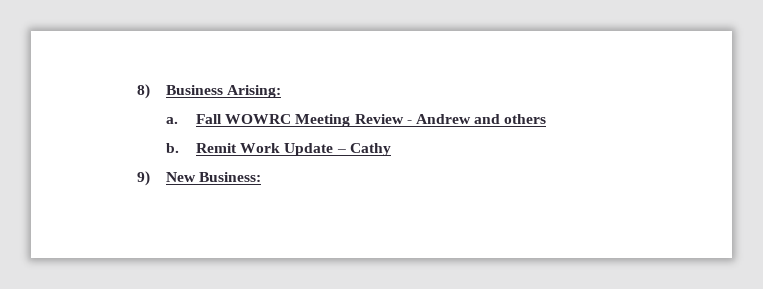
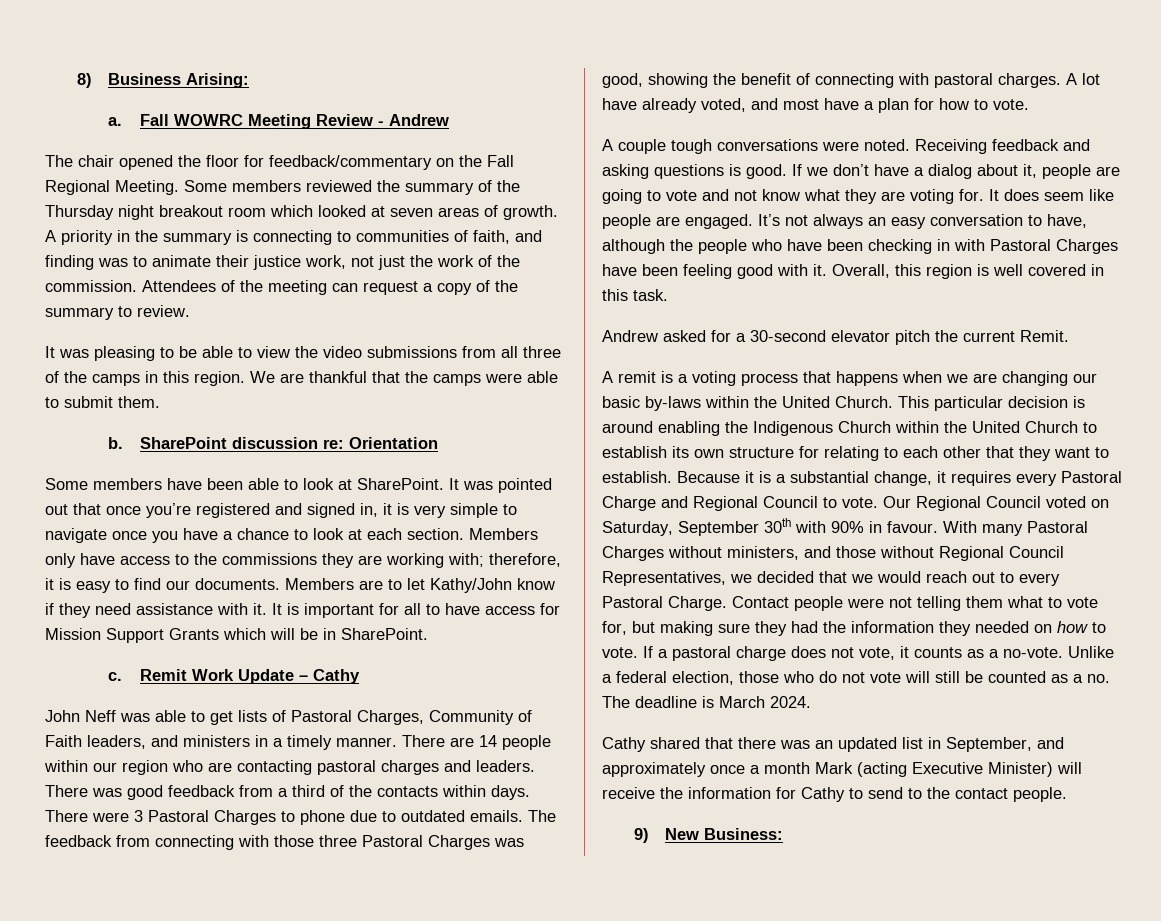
[474,114,547,124] [166,143,180,153] and others // b. -> [45,155,514,170] [45,180,520,195] [45,205,558,220] [45,230,542,245] [45,255,520,270] [45,280,518,295] [45,305,190,320] [45,346,561,361] [45,371,558,386] [45,396,160,408] [108,437,438,449] [45,478,552,493] [45,503,517,518] [45,528,538,543] [45,553,561,568] [45,578,555,593] [45,603,560,618] [45,628,428,643] [108,672,123,681] // The chair opened the floor for feedback/commentary on the Fall Regional Meeting. Some members reviewed the summary of the Thursday night breakout room which looked at seven areas of growth. A priority in the summary is connecting to communities of faith, and finding was to animate their justice work, not just the work of the commission. Attendees of the meeting can request a copy of the summary to review. // It was pleasing to be able to view the video submissions from all three of the camps in this region. We are thankful that the camps were able to submit them. // b. SharePoint discussion re: Orientation // Some members have been able to look at SharePoint. It was pointed out that once you’re registered and signed in, it is very simple to navigate once you have a chance to look at each section. Members only have access to the commissions they are working with; therefore, it is easy to find our documents. Members are to let Kathy/John know if they need assistance with it. It is important for all to have access for Mission Support Grants which will be in SharePoint. // c.
(391, 149) none -> [45,710,532,725] [45,735,551,750] [44,760,535,775] [45,785,530,800] [45,810,556,825] [45,835,524,850] [602,73,1100,88] [602,98,1029,113] [602,139,1090,154] [602,164,1120,179] [602,189,1114,204] [602,214,1087,229] [602,239,1118,254] [602,264,1104,279] [602,289,668,301] [602,330,1069,345] [602,371,1097,386] [602,396,1085,411] [602,421,1097,436] [602,446,1109,461] [602,471,1122,486] [602,496,1109,511] [602,518,1088,536] [602,546,1064,561] [602,571,1060,586] [602,596,1098,611] [602,621,1106,636] [602,646,1114,661] [602,671,1110,685] [602,696,811,708] [602,737,1064,752] [602,762,1082,777] [602,787,1067,802] // John Neff was able to get lists of Pastoral Charges, Community of Faith leaders, and ministers in a timely manner. There are 14 people within our region who are contacting pastoral charges and leaders. There was good feedback from a third of the contacts within days. There were 3 Pastoral Charges to phone due to outdated emails. The feedback from connecting with those three Pastoral Charges was good, showing the benefit of connecting with pastoral charges. A lot have already voted, and most have a plan for how to vote. // A couple tough conversations were noted. Receiving feedback and asking questions is good. If we don’t have a dialog about it, people are going to vote and not know what they are voting for. It does seem like people are engaged. It’s not always an easy conversation to have, although the people who have been checking in with Pastoral Charges have been feeling good with it. Overall, this region is well covered in this task. // Andrew asked for a 30-second elevator pitch the current Remit. // A remit is a voting process that happens when we are changing our basic by-laws within the United Church. This particular decision is around enabling the Indigenous Church within the United Church to establish its own structure for relating to each other that they want to establish. Because it is a substantial change, it requires every Pastoral Charge and Regional Council to vote. Our Regional Council voted on Saturday, September 30th with 90% in favour. With many Pastoral Charges without ministers, and those without Regional Council Representatives, we decided that we would reach out to every Pastoral Charge. Contact people were not telling them what to vote for, but making sure they had the information they needed on how to vote. If a pastoral charge does not vote, it counts as a no-vote. Unlike a federal election, those who do not vote will still be counted as a no. The deadline is March 2024. // Cathy shared that there was an updated list in September, and approximately once a month Mark (acting Executive Minister) will receive the information for Cathy to send to the contact people.

